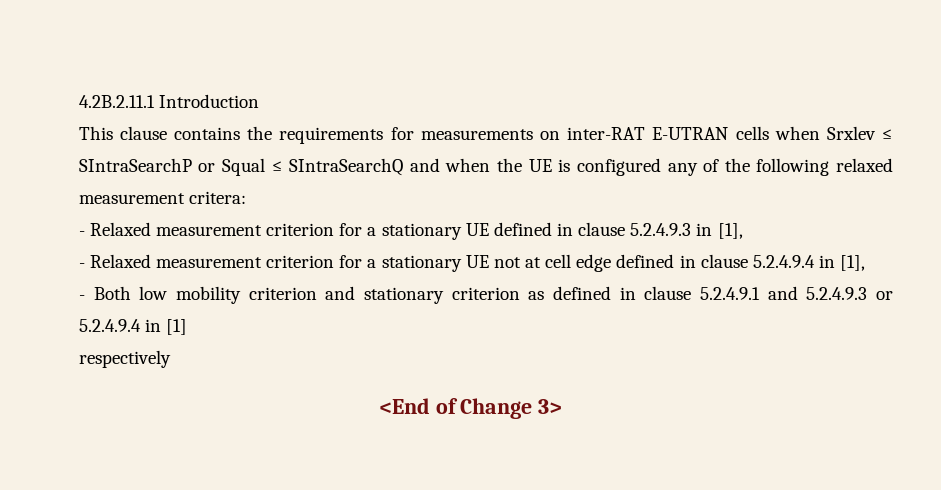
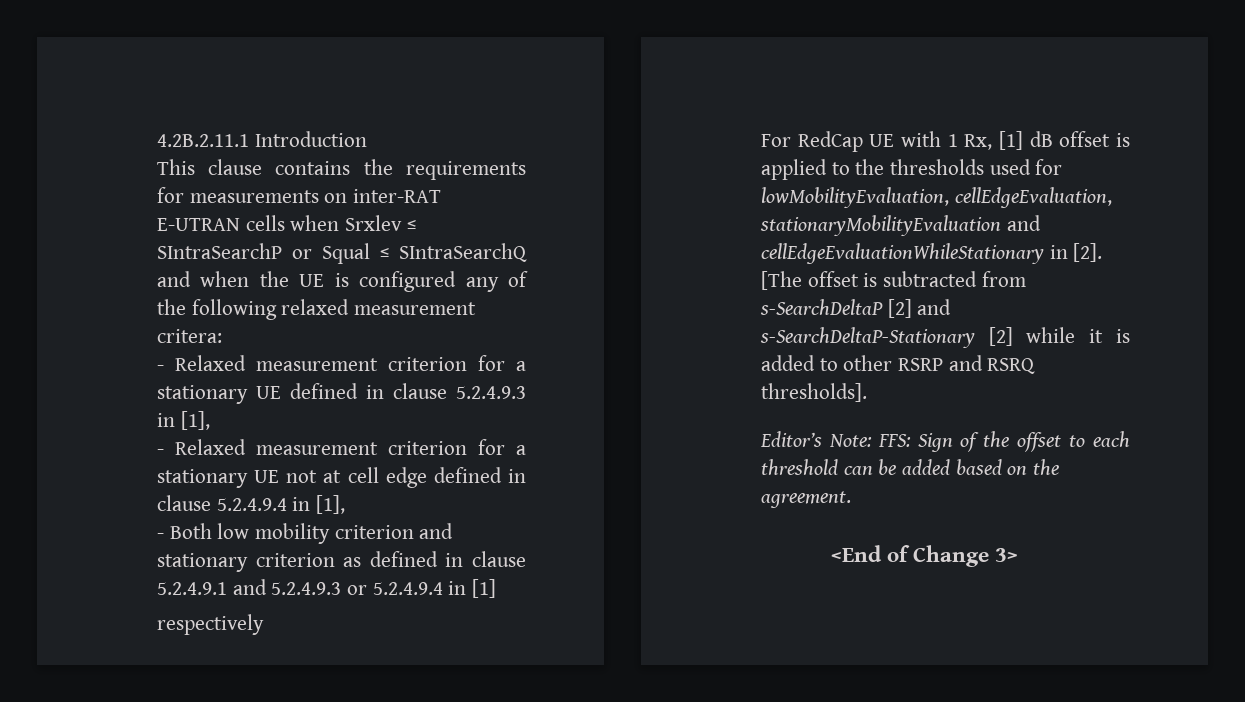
(171, 359) none -> [760,131,1130,152] [760,159,1063,180] [760,187,1112,208] [759,215,1041,236] [760,243,1103,264] [760,271,1026,290] [759,299,952,318] [759,327,1130,348] [760,355,1036,374] [760,383,867,402] [759,431,1130,452] [760,459,1059,475] [760,491,851,508] // For RedCap UE with 1 Rx, [1] dB offset is applied to the thresholds used for lowMobilityEvaluation, cellEdgeEvaluation, stationaryMobilityEvaluation and cellEdgeEvaluationWhileStationary in [2]. [The offset is subtracted from s-SearchDeltaP [2] and s-SearchDeltaP-Stationary [2] while it is added to other RSRP and RSRQ thresholds]. // Editor’s Note: FFS: Sign of the offset to each threshold can be added based on the agreement.

